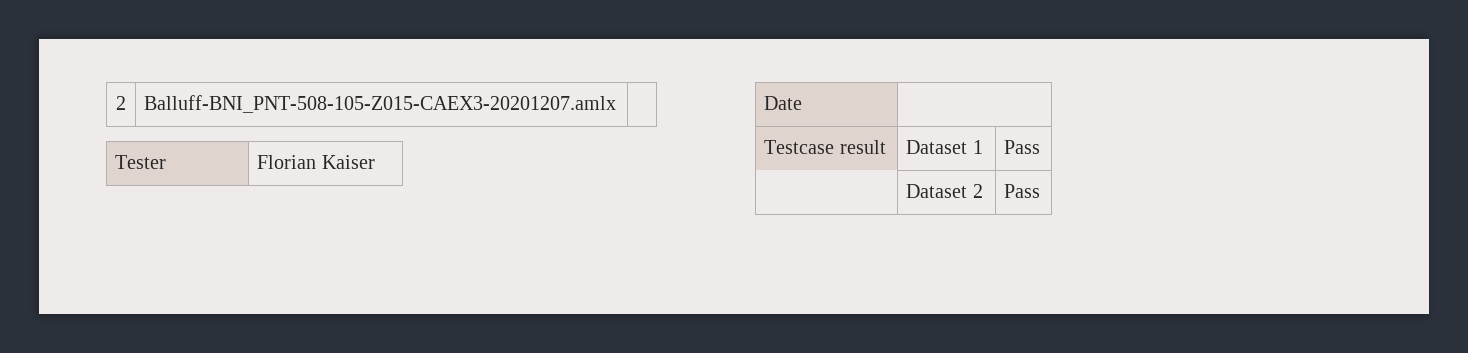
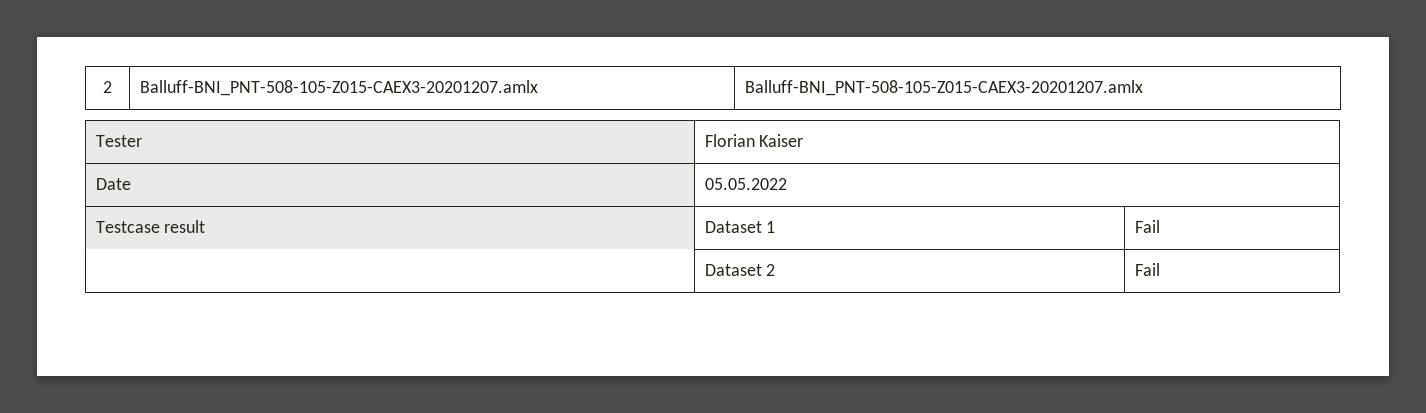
(617, 104) none -> [744,80,1143,96] Balluff-BNI_PNT-508-105-Z015-CAEX3-20201207.amlx
(803, 103) none -> [704,178,787,190] 05.05.2022
[1004,140,1041,154] Pass -> [1134,220,1160,233] Fail
[1004,184,1041,198] Pass -> [1134,263,1160,276] Fail

